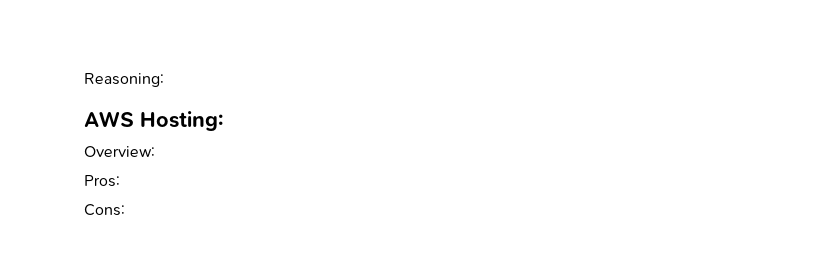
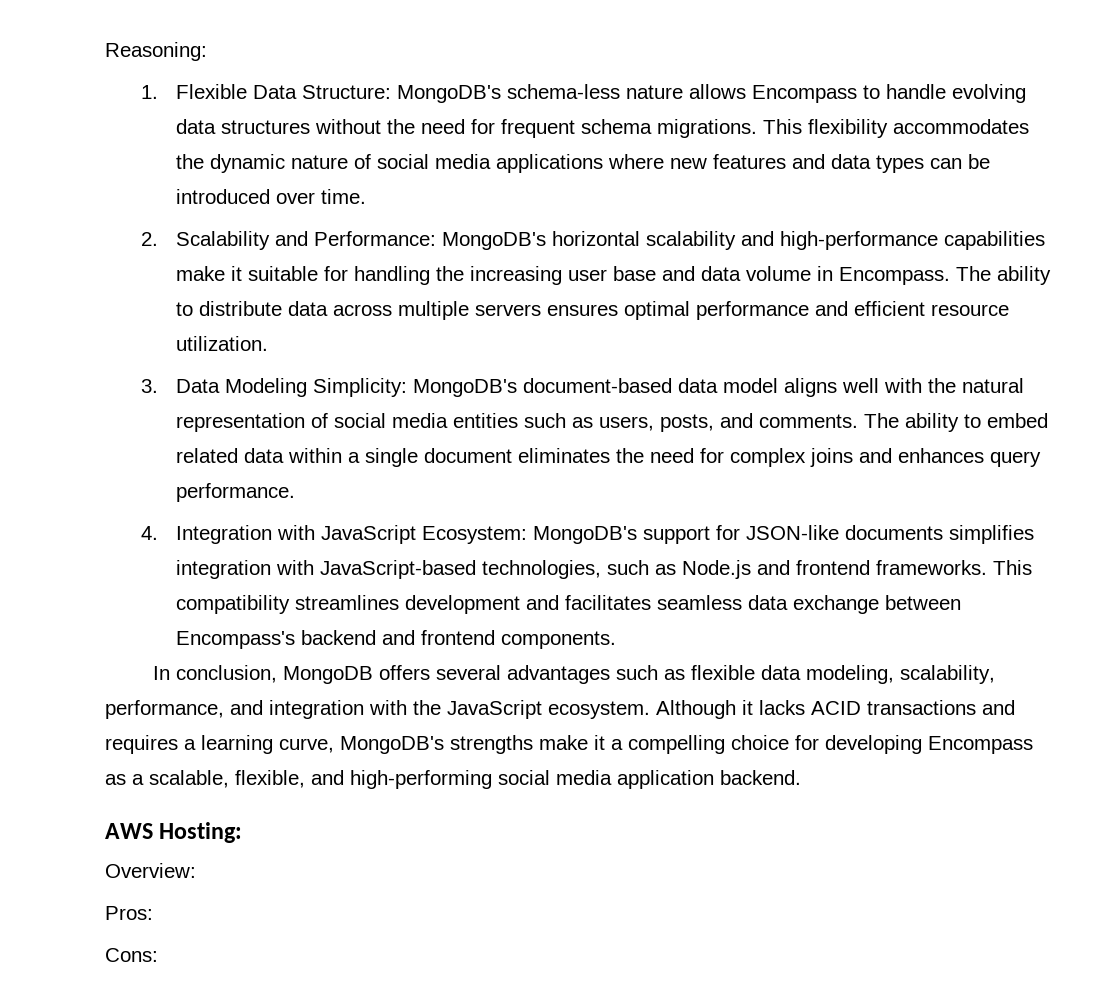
(164, 80) none -> [140,84,1027,103] [176,119,1030,138] [176,154,991,173] [176,189,367,204] [140,231,1046,250] [176,266,1052,285] [176,301,1010,320] [176,336,269,351] [140,378,1025,397] [176,413,1049,432] [176,448,1042,467] [176,483,296,502] [140,525,1035,544] [176,560,1033,579] [176,595,962,614] [176,630,617,649] [152,665,995,684] [105,700,1015,719] [105,735,1033,754] [105,770,801,789] // 1. Flexible Data Structure: MongoDB's schema-less nature allows Encompass to handle evolving data structures without the need for frequent schema migrations. This flexibility accommodates the dynamic nature of social media applications where new features and data types can be introduced over time. // 2. Scalability and Performance: MongoDB's horizontal scalability and high-performance capabilities make it suitable for handling the increasing user base and data volume in Encompass. The ability to distribute data across multiple servers ensures optimal performance and efficient resource utilization. // 3. Data Modeling Simplicity: MongoDB's document-based data model aligns well with the natural representation of social media entities such as users, posts, and comments. The ability to embed related data within a single document eliminates the need for complex joins and enhances query performance. // 4. Integration with JavaScript Ecosystem: MongoDB's support for JSON-like documents simplifies integration with JavaScript-based technologies, such as Node.js and frontend frameworks. This compatibility streamlines development and facilitates seamless data exchange between Encompass's backend and frontend components. // In conclusion, MongoDB offers several advantages such as flexible data modeling, scalability, performance, and integration with the JavaScript ecosystem. Although it lacks ACID transactions and requires a learning curve, MongoDB's strengths make it a compelling choice for developing Encompass as a scalable, flexible, and high-performing social media application backend.

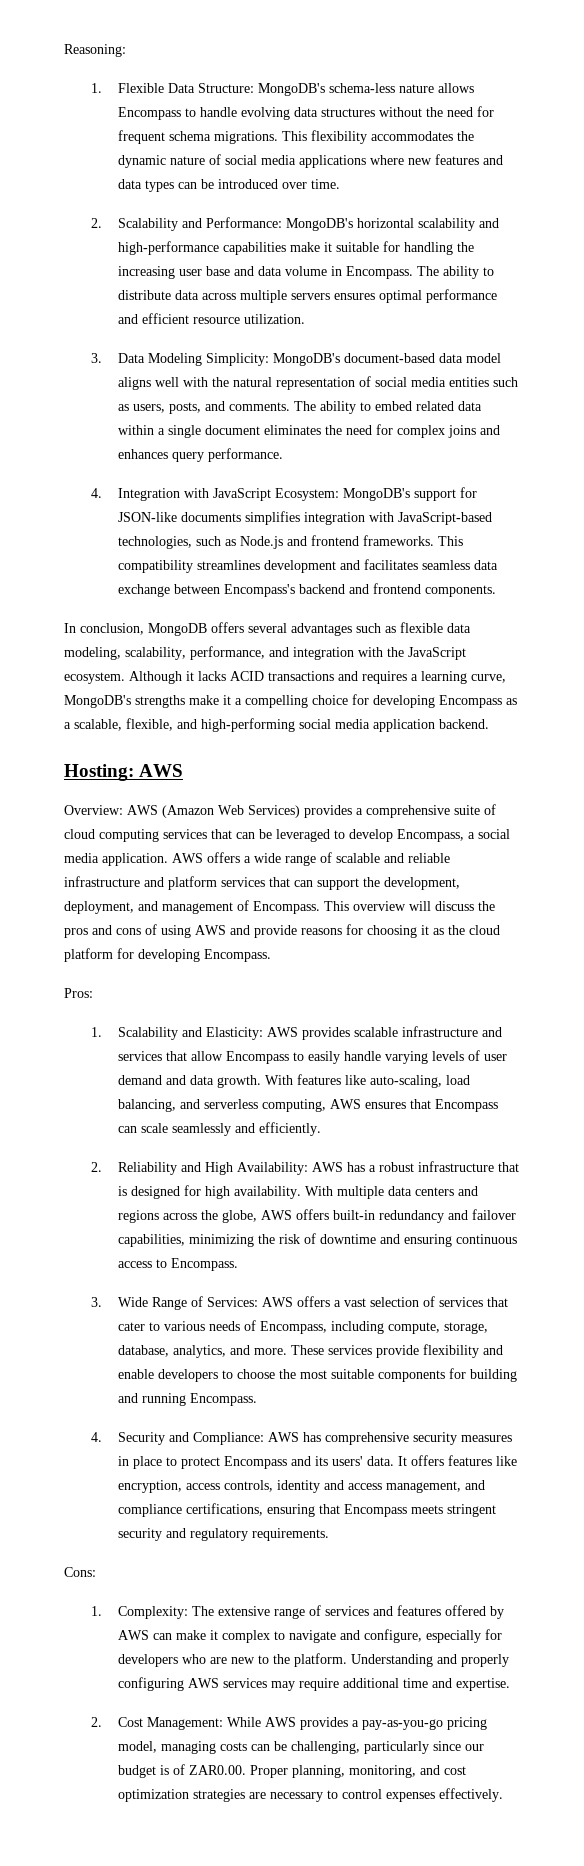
[105,822,243,843] AWS Hosting: -> [64,764,184,781] Hosting: AWS
[105,906,153,920] [105,948,158,962] // Pros: // Cons: -> [127,804,496,818] [64,829,510,842] [64,852,450,866] [64,876,460,890] [64,900,495,914] [64,924,500,938] [64,948,271,962] [64,988,93,998] [91,1026,503,1040] [118,1050,508,1064] [118,1074,471,1088] [118,1099,499,1112] [118,1122,322,1136] [91,1161,520,1175] [118,1185,479,1199] [118,1209,517,1223] [118,1233,518,1247] [118,1258,239,1271] [91,1296,509,1310] [118,1320,489,1334] [118,1344,504,1358] [118,1368,518,1382] [118,1393,258,1406] [91,1432,513,1445] [118,1455,518,1469] [118,1480,486,1493] [118,1503,497,1517] [118,1528,330,1541] [64,1567,96,1577] [91,1605,505,1619] [118,1629,503,1643] [118,1653,510,1667] [118,1677,511,1691] [91,1717,488,1730] [118,1741,485,1754] [118,1764,467,1778] [118,1788,504,1802] AWS (Amazon Web Services) provides a comprehensive suite of cloud computing services that can be leveraged to develop Encompass, a social media application. AWS offers a wide range of scalable and reliable infrastructure and platform services that can support the development, deployment, and management of Encompass. This overview will discuss the pros and cons of using AWS and provide reasons for choosing it as the cloud platform for developing Encompass. // Pros: // 1. Scalability and Elasticity: AWS provides scalable infrastructure and services that allow Encompass to easily handle varying levels of user demand and data growth. With features like auto-scaling, load balancing, and serverless computing, AWS ensures that Encompass can scale seamlessly and efficiently. // 2. Reliability and High Availability: AWS has a robust infrastructure that is designed for high availability. With multiple data centers and regions across the globe, AWS offers built-in redundancy and failover capabilities, minimizing the risk of downtime and ensuring continuous access to Encompass. // 3. Wide Range of Services: AWS offers a vast selection of services that cater to various needs of Encompass, including compute, storage, database, analytics, and more. These services provide flexibility and enable developers to choose the most suitable components for building and running Encompass. // 4. Security and Compliance: AWS has comprehensive security measures in place to protect Encompass and its users' data. It offers features like encryption, access controls, identity and access management, and compliance certifications, ensuring that Encompass meets stringent security and regulatory requirements. // Cons: // 1. Complexity: The extensive range of services and features offered by AWS can make it complex to navigate and configure, especially for developers who are new to the platform. Understanding and properly configuring AWS services may require additional time and expertise. // 2. Cost Management: While AWS provides a pay-as-you-go pricing model, managing costs can be challenging, particularly since our budget is of ZAR0.00. Proper planning, monitoring, and cost optimization strategies are necessary to control expenses effectively.

